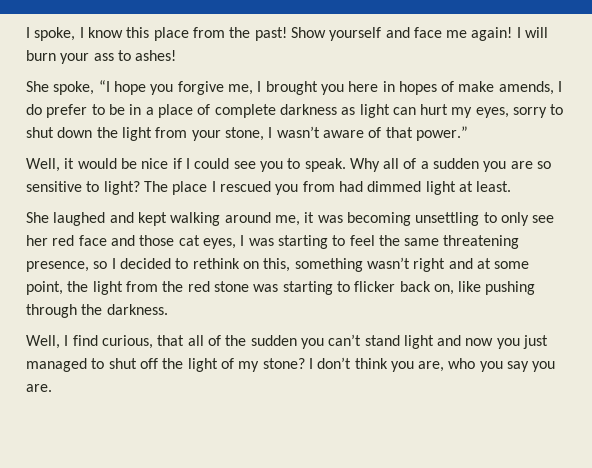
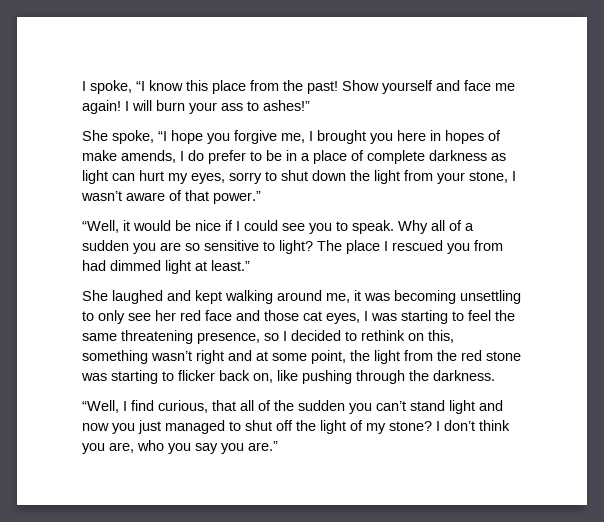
[79,27,84,38] I -> [136,81,145,91] “I
[135,50,177,61] ashes! -> [263,100,310,111] ashes!”
[26,158,60,172] Well, -> [82,220,119,233] “Well,
[476,181,512,192] least. -> [211,260,250,271] least.”
[26,335,60,349] Well, -> [82,400,119,413] “Well,
[26,384,52,392] are. -> [248,441,278,451] are.”

